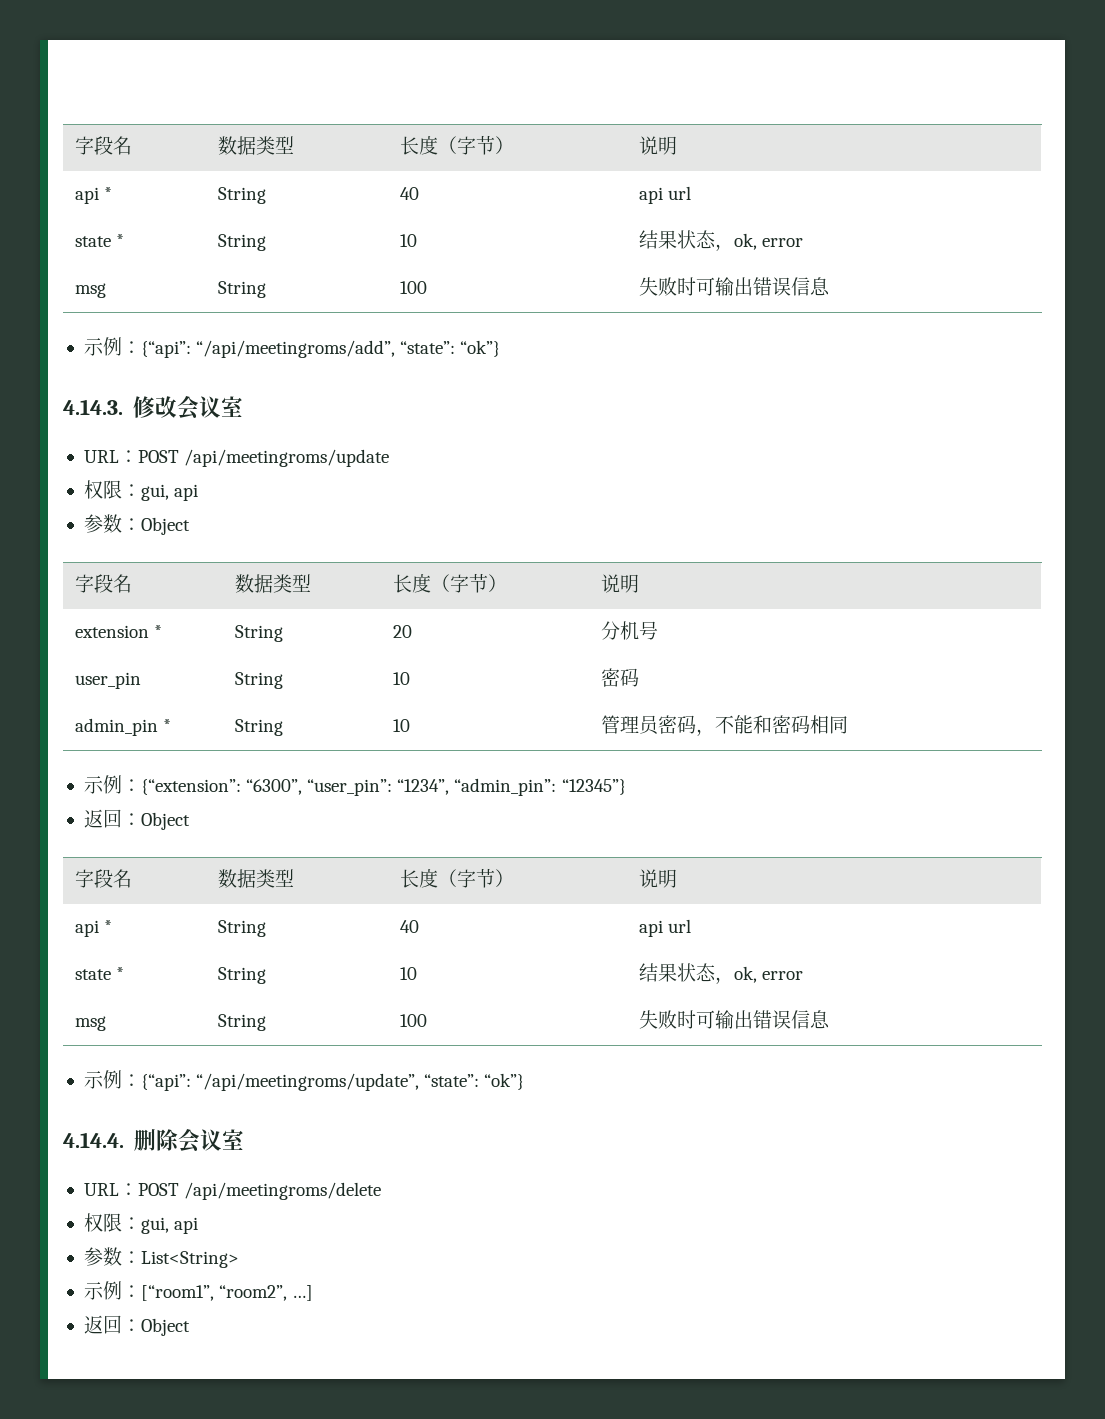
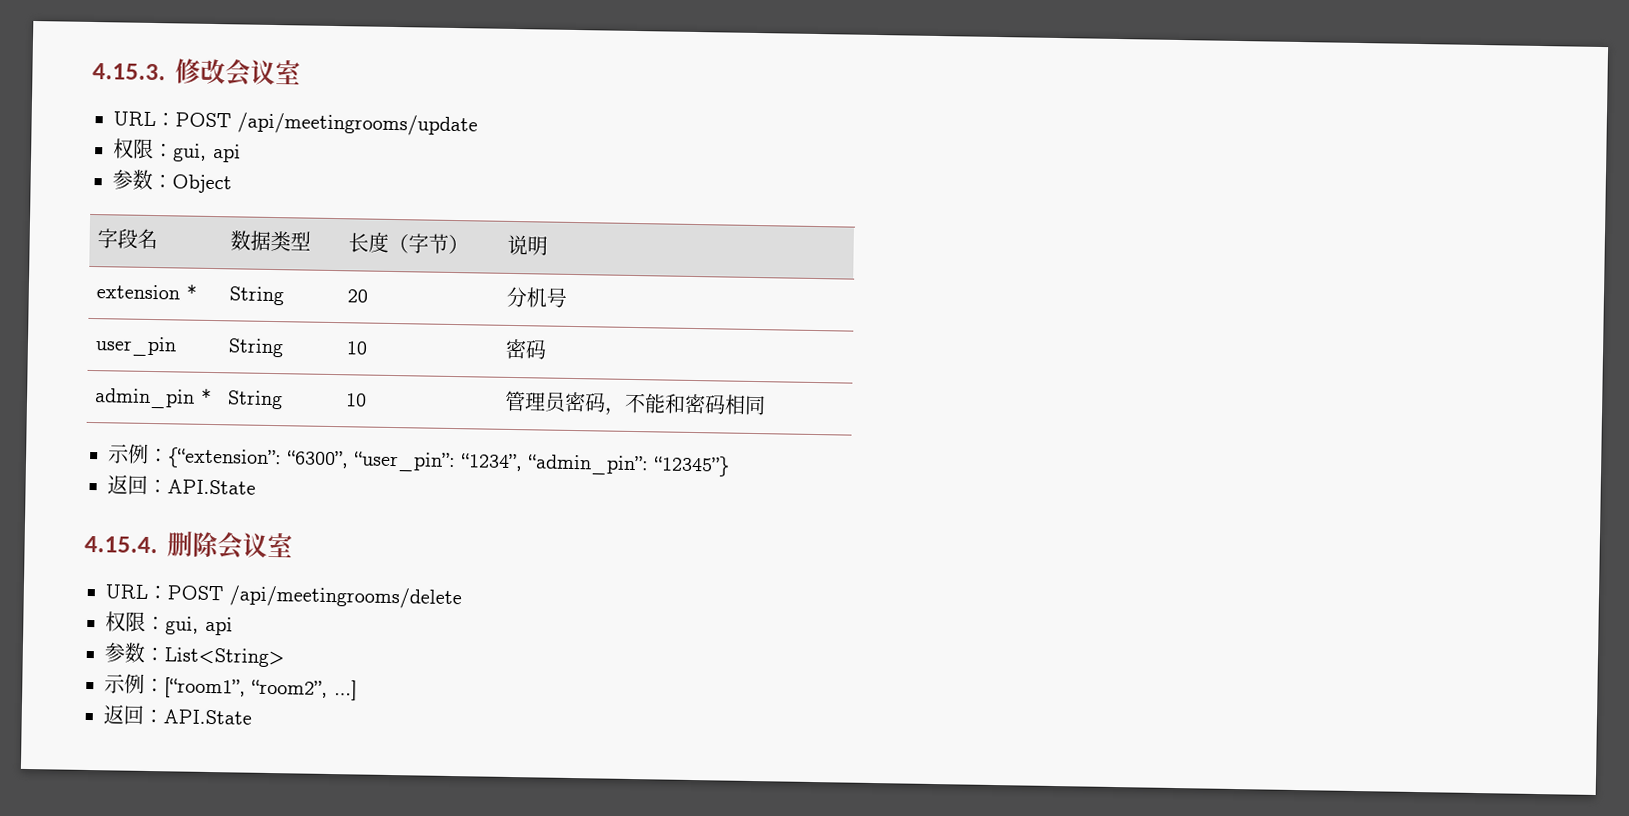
[75,136,133,155] [218,136,295,155] [400,135,515,155] [639,136,678,155] [75,187,113,204] [218,187,267,204] [400,187,420,200] [639,186,692,204] [75,234,125,247] [218,234,267,251] [400,234,418,247] [639,230,804,251] [75,283,107,298] [218,281,267,298] [400,281,428,294] [639,277,831,296] [83,337,501,358] [63,399,123,415] 字段名 | 数据类型 | 长度（字节） | 说明 // api * | String | 40 | api url // state * | String | 10 | 结果状态，ok, error // msg | String | 100 | 失败时可输出错误信息 // 示例：{“api”: “/api/meetingroms/add”, “state”: “ok”} // 4.14.3. -> [92,62,166,81] 4.15.3.
[184,449,390,467] /api/meetingroms/update -> [237,112,478,137] /api/meetingrooms/update
[140,812,190,830] [75,869,133,888] [218,869,295,888] [400,868,515,888] [639,869,678,888] [75,920,113,937] [218,920,267,937] [400,920,420,933] [639,919,692,937] [75,967,125,980] [218,967,267,984] [400,967,418,980] [639,963,804,984] [75,1016,107,1031] [218,1014,267,1031] [400,1014,428,1027] [639,1010,831,1029] [83,1070,525,1091] [63,1132,124,1148] Object // 字段名 | 数据类型 | 长度（字节） | 说明 // api * | String | 40 | api url // state * | String | 10 | 结果状态，ok, error // msg | String | 100 | 失败时可输出错误信息 // 示例：{“api”: “/api/meetingroms/update”, “state”: “ok”} // 4.14.4. -> [167,479,256,495] [84,535,158,554] API.State // 4.15.4.
[184,1182,382,1200] /api/meetingroms/delete -> [229,585,462,610] /api/meetingrooms/delete
[140,1318,190,1336] Object -> [163,709,252,725] API.State

